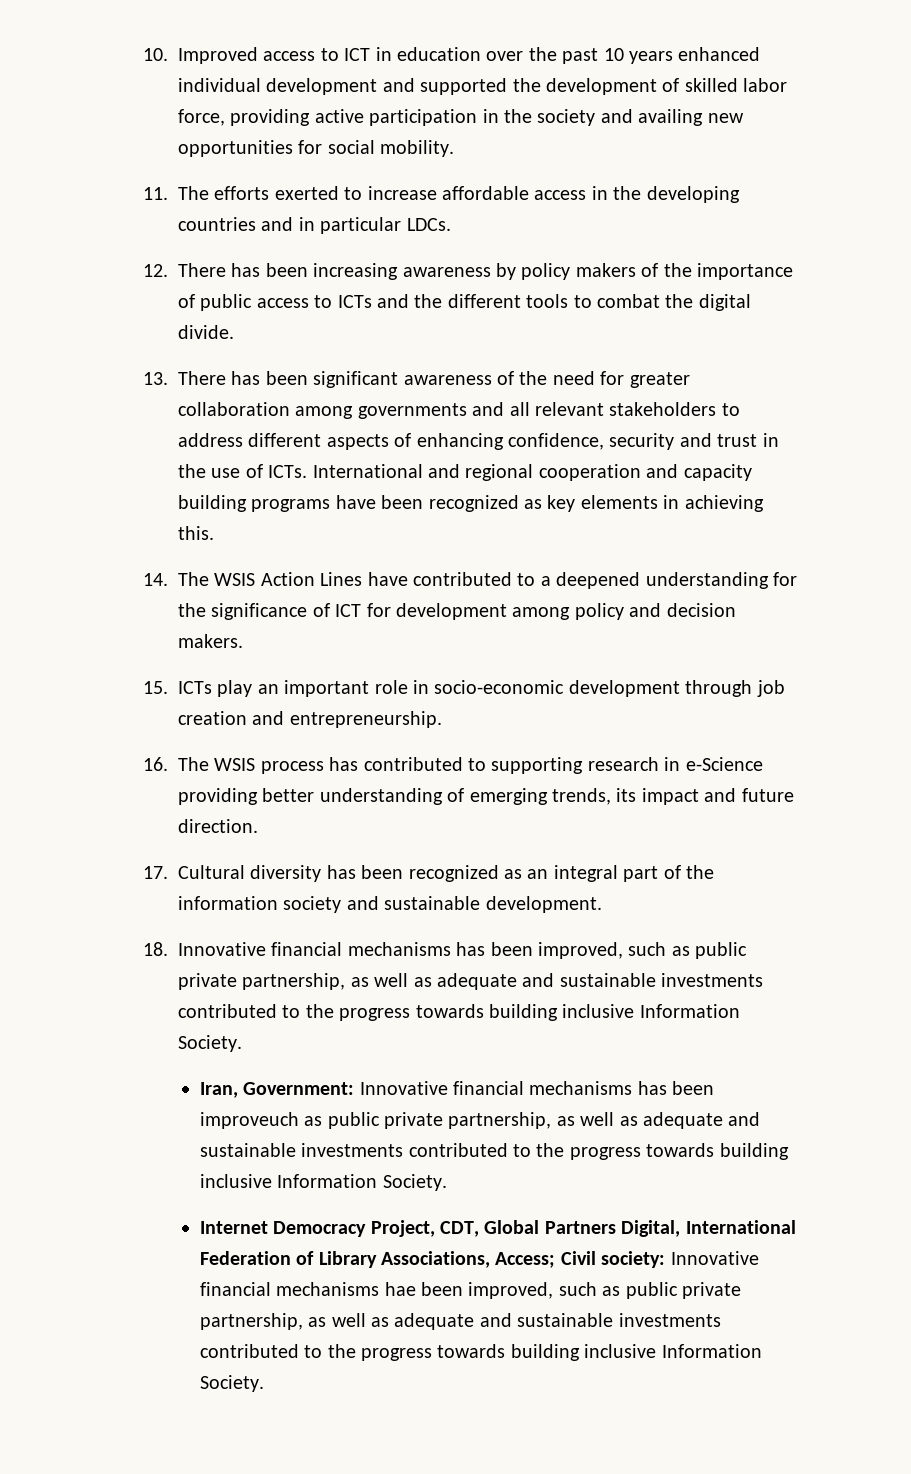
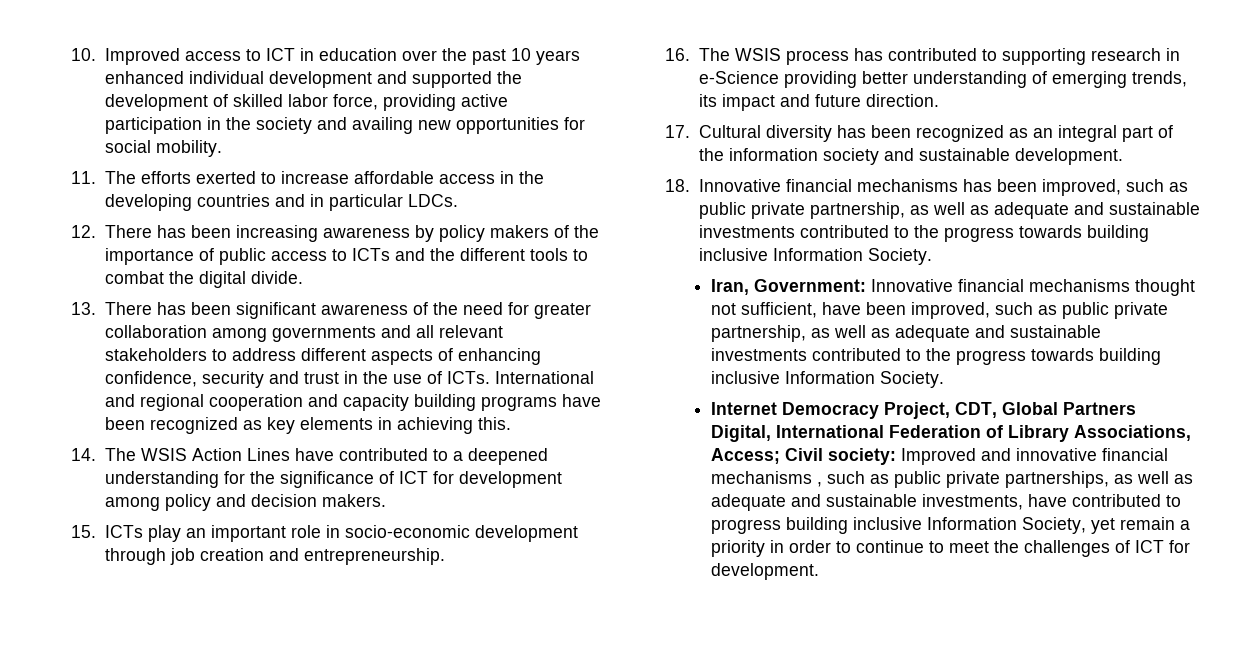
[637,1081,715,1095] [199,1112,299,1129] has been improveuch -> [1135,279,1196,296] [711,302,1034,319] thought not sufficient, have been improved, such
[670,1251,759,1265] [199,1282,742,1299] [199,1313,721,1330] [199,1344,762,1361] [199,1375,264,1392] Innovative financial mechanisms hae been improved, such as public private partnership, as well as adequate and sustainable investments contributed to the progress towards building inclusive Information Society. -> [901,448,1169,465] [711,471,1194,488] [711,494,1182,511] [711,517,1191,534] [711,540,1191,557] [711,563,820,580] Improved and innovative financial mechanisms , such as public private partnerships, as well as adequate and sustainable investments, have contributed to progress building inclusive Information Society, yet remain a priority in order to continue to meet the challenges of ICT for development.

